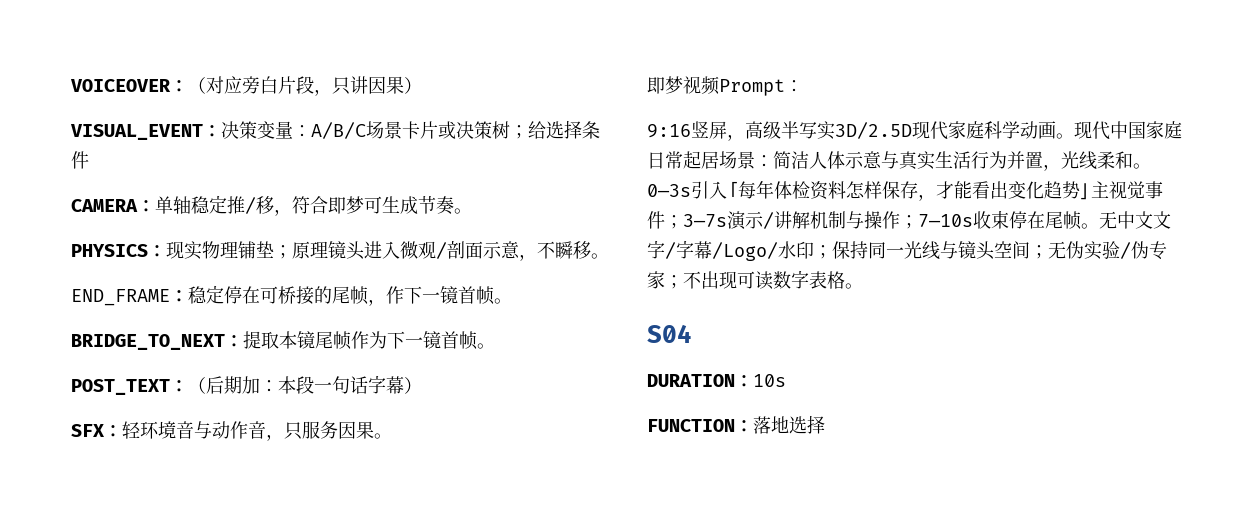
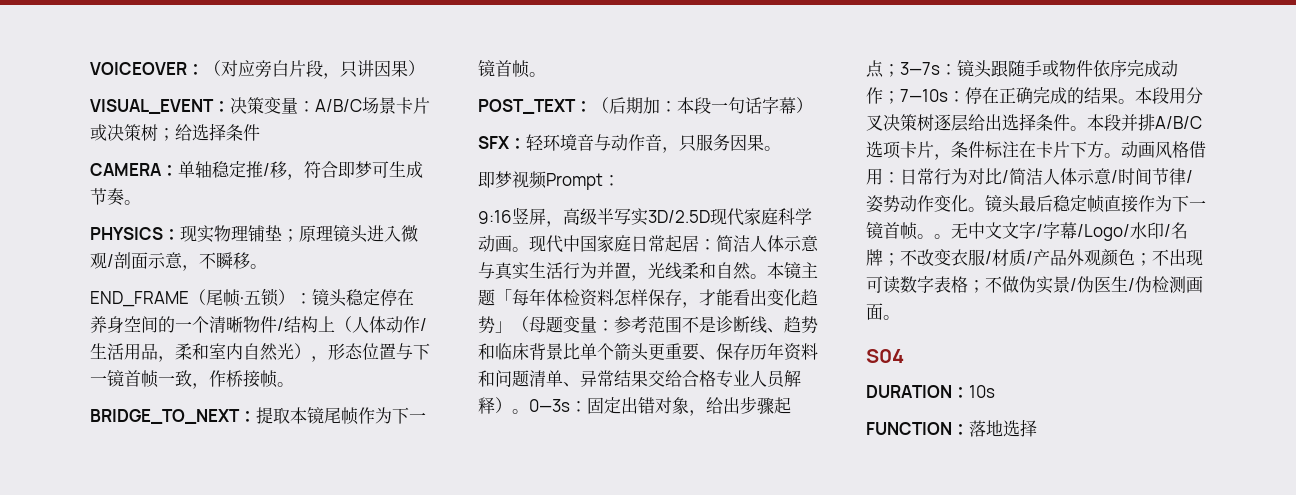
[170,285,476,306] ：稳定停在可桥接的尾帧，作下一镜首 -> [189,288,414,307] [90,316,427,333] [90,343,430,362] [90,369,260,389] （尾帧·五锁）：镜头稳定停在养身空间的一个清晰物件/结构上（人体动作/生活用品，柔和室内自然光），形态位置与下一镜首帧一致，作桥接
[719,151,755,169] 场景 -> (699, 243) none
[1133,163,1151,169] [647,181,727,199] 。0—3s引入 -> [716,261,818,280] [478,289,495,306] 自然。本镜主题
[1091,181,1163,199] [647,211,1082,230] 主视觉事件；3—7s演示/讲解机制与操作；7—10s收束停在尾帧 -> [512,316,818,334] [478,342,818,361] [478,370,801,388] [478,396,791,416] [866,59,1178,78] [866,87,1203,104] [866,113,1202,132] [866,141,1206,160] [866,168,1193,185] [866,194,1206,213] [866,221,934,240] （母题变量：参考范围不是诊断线、趋势和临床背景比单个箭头更重要、保存历年资料和问题清单、异常结果交给合格专业人员解释）。0—3s：固定出错对象，给出步骤起点；3—7s：镜头跟随手或物件依序完成动作；7—10s：停在正确完成的结果。本段用分叉决策树逐层给出选择条件。本段并排A/B/C选项卡片，条件标注在卡片下方。动画风格借用：日常行为对比/简洁人体示意/时间节律/姿势动作变化。镜头最后稳定帧直接作为下一镜首帧。
[814,241,1167,260] [647,271,665,289] ；保持同一光线与镜头空间；无伪实验/伪专家 -> [1164,222,1188,239] [866,249,1135,267] /名牌；不改变衣服/材质/产品外观颜色
(845, 280) none -> [968,276,1203,294] [866,303,883,320] ；不做伪实景/伪医生/伪检测画面

